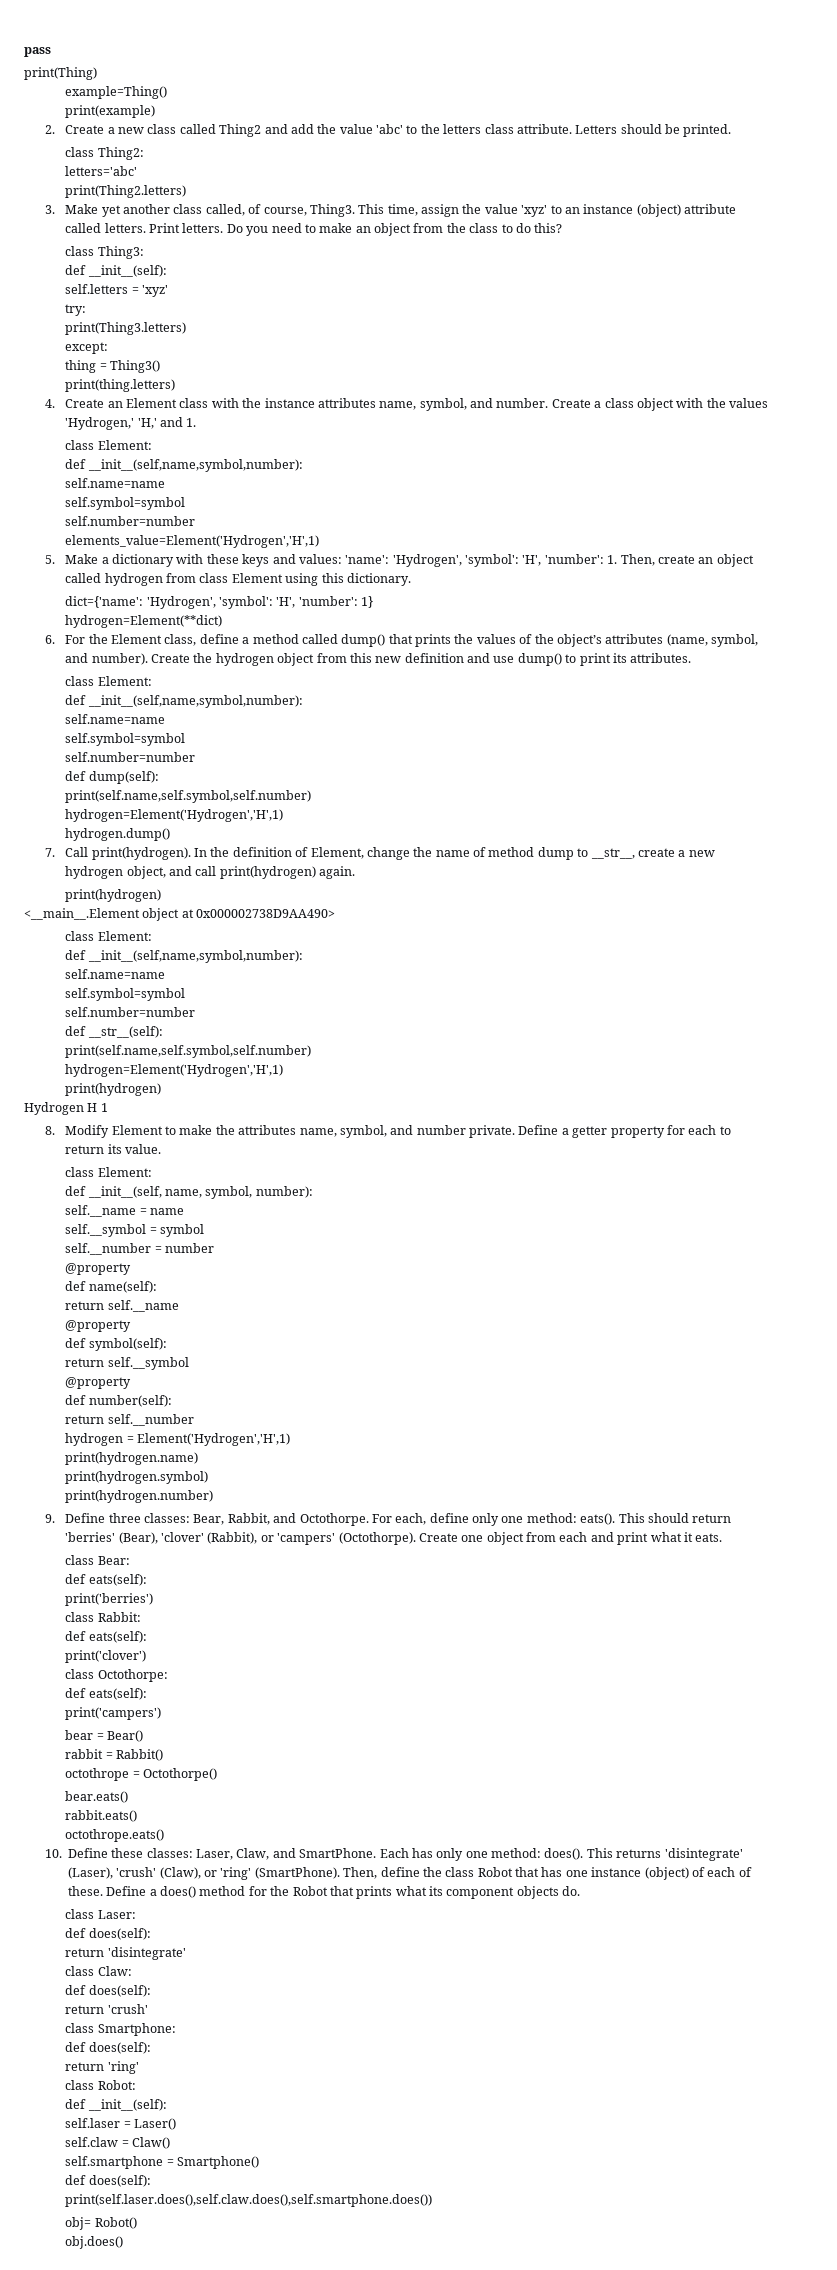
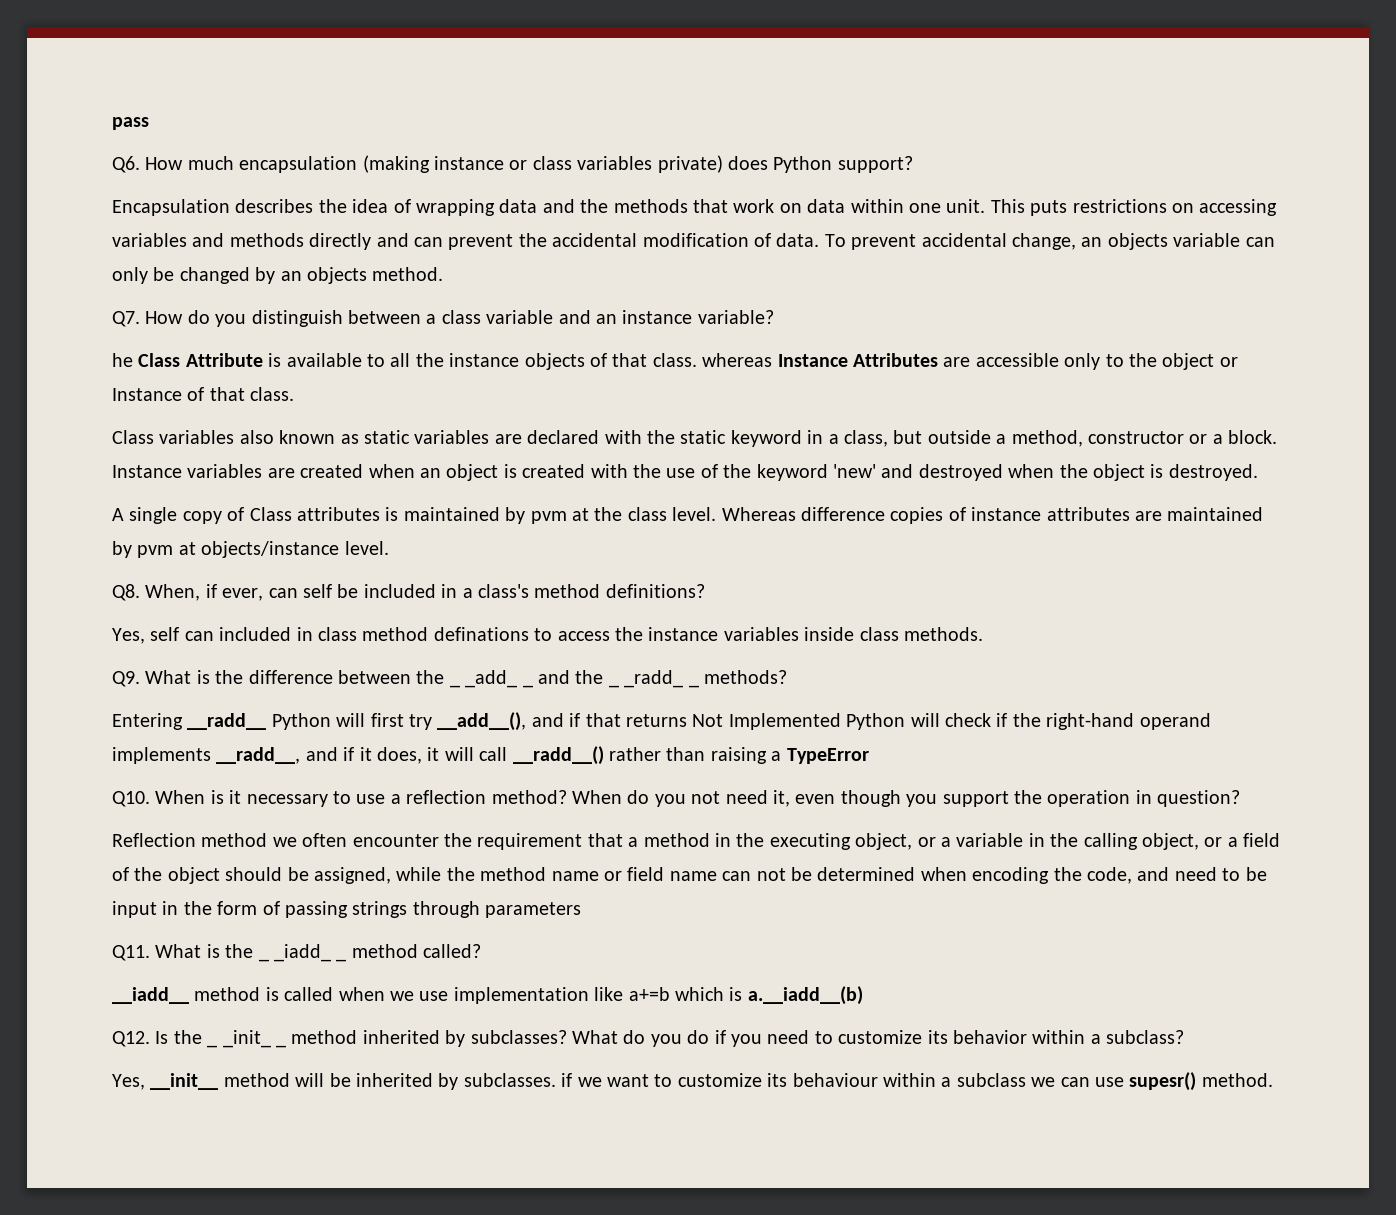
[24,67,97,80] [65,86,168,99] [65,105,156,118] [44,124,732,137] [65,147,144,160] [65,166,138,176] [65,185,187,198] [44,204,737,217] [65,223,563,236] [65,246,144,259] [65,265,167,277] [65,284,169,297] [65,304,87,316] [65,322,187,335] [65,342,109,354] [65,360,161,373] [65,379,176,392] [44,398,769,411] [65,417,197,430] [65,440,152,450] [65,459,303,472] [65,478,166,488] [65,497,186,510] [65,516,196,526] [65,535,320,548] [44,554,754,567] [65,573,411,586] [65,596,374,609] [65,615,223,628] [44,634,759,647] [65,653,692,666] [65,676,152,686] [65,695,303,708] [65,714,166,724] [65,733,186,746] [65,752,196,762] [65,771,159,784] [65,790,312,803] [65,809,284,822] [65,828,171,841] [44,847,715,860] [65,866,356,879] [65,889,162,902] [24,908,336,921] [65,931,152,941] [65,950,303,963] [65,969,166,979] [65,988,186,1001] [65,1007,196,1017] [65,1026,163,1038] [65,1045,312,1058] [65,1064,284,1077] [65,1083,162,1096] [24,1102,108,1115] [44,1125,731,1138] [65,1144,162,1154] [65,1167,152,1177] [65,1186,313,1199] [65,1205,185,1217] [65,1224,205,1237] [65,1243,215,1255] [65,1263,132,1275] [65,1281,157,1293] [65,1300,179,1312] [65,1320,132,1332] [65,1338,167,1351] [65,1357,189,1370] [65,1377,132,1389] [65,1395,172,1407] [65,1414,194,1426] [65,1433,291,1446] [65,1452,199,1465] [65,1471,209,1484] [65,1490,214,1503] [44,1513,732,1526] [65,1532,723,1545] [65,1555,130,1565] [65,1574,147,1586] [65,1593,154,1606] [65,1612,141,1622] [65,1631,147,1643] [65,1650,147,1663] [65,1669,168,1682] [65,1688,147,1700] [65,1707,162,1720] [65,1730,144,1742] [65,1749,164,1761] [65,1768,218,1781] [65,1791,129,1803] [65,1810,138,1822] [65,1829,165,1842] [44,1848,743,1861] [67,1867,752,1880] [67,1886,581,1899] [65,1909,136,1919] [65,1928,151,1940] [65,1947,186,1960] [65,1966,132,1976] [65,1985,151,1997] [65,2004,148,2014] [65,2023,176,2036] [65,2042,151,2054] [65,2061,139,2074] [65,2080,136,2090] [65,2099,167,2111] [65,2118,177,2130] [65,2137,171,2149] [65,2156,260,2169] [65,2175,151,2187] [65,2194,433,2207] [65,2217,137,2230] [65,2236,124,2249] print(Thing) // example=Thing() // print(example) // 2. Create a new class called Thing2 and add the value 'abc' to the letters class attribute. Letters should be printed. // class Thing2: // letters='abc' // print(Thing2.letters) // 3. Make yet another class called, of course, Thing3. This time, assign the value 'xyz' to an instance (object) attribute called letters. Print letters. Do you need to make an object from the class to do this? // class Thing3: // def __init__(self): // self.letters = 'xyz' // try: // print(Thing3.letters) // except: // thing = Thing3() // print(thing.letters) // 4. Create an Element class with the instance attributes name, symbol, and number. Create a class object with the values 'Hydrogen,' 'H,' and 1. // class Element: // def __init__(self,name,symbol,number): // self.name=name // self.symbol=symbol // self.number=number // elements_value=Element('Hydrogen','H',1) // 5. Make a dictionary with these keys and values: 'name': 'Hydrogen', 'symbol': 'H', 'number': 1. Then, create an object called hydrogen from class Element using this dictionary. // dict={'name': 'Hydrogen', 'symbol': 'H', 'number': 1} // hydrogen=Element(**dict) // 6. For the Element class, define a method called dump() that prints the values of the object’s attributes (name, symbol, and number). Create the hydrogen object from this new definition and use dump() to print its attributes. // class Element: // def __init__(self,name,symbol,number): // self.name=name // self.symbol=symbol // self.number=number // def dump(self): // print(self.name,self.symbol,self.number) // hydrogen=Element('Hydrogen','H',1) // hydrogen.dump() // 7. Call print(hydrogen). In the definition of Element, change the name of method dump to __str__, create a new hydrogen object, and call print(hydrogen) again. // print(hydrogen) // <__main__.Element object at 0x000002738D9AA490> // class Element: // def __init__(self,name,symbol,number): // self.name=name // self.symbol=symbol // self.number=number // def __str__(self): // print(self.name,self.symbol,self.number) // hydrogen=Element('Hydrogen','H',1) // print(hydrogen) // Hydrogen H 1 // 8. Modify Element to make the attributes name, symbol, and number private. Define a getter property for each to return its value. // class Element: // def __init__(self, name, symbol, number): // self.__name = name // self.__symbol = symbol // self.__number = number // @property // def name(self): // return self.__name // @property // def symbol(self): // return self.__symbol // @property // def number(self): // return self.__number // hydrogen = Element('Hydrogen','H',1) // print(hydrogen.name) // print(hydrogen.symbol) // print(hydrogen.number) // 9. Define three classes: Bear, Rabbit, and Octothorpe. For each, define only one method: eats(). This should return 'berries' (Bear), 'clover' (Rabbit), or 'campers' (Octothorpe). Create one object from each and print what it eats. // class Bear: // def eats(self): // print('berries') // class Rabbit: // def eats(self): // print('clover') // class Octothorpe: // def eats(self): // print('campers') // bear = Bear() // rabbit = Rabbit() // octothrope = Octothorpe() // bear.eats() // rabbit.eats() // octothrope.eats() // 10. Define these classes: Laser, Claw, and SmartPhone. Each has only one method: does(). This returns 'disintegrate' (Laser), 'crush' (Claw), or 'ring' (SmartPhone). Then, define the class Robot that has one instance (object) of each of these. Define a does() method for the Robot that prints what its component objects do. // class Laser: // def does(self): // return 'disintegrate' // class Claw: // def does(self): // return 'crush' // class Smartphone: // def does(self): // return 'ring' // class Robot: // def __init__(self): // self.laser = Laser() // self.claw = Claw() // self.smartphone = Smartphone() // def does(self): // print(self.laser.does(),self.claw.does(),self.smartphone.does()) // obj= Robot() // obj.does() -> [112,155,913,173] [112,199,1278,216] [112,233,1275,250] [112,267,444,284] [112,310,774,327] [112,353,1238,370] [112,387,295,401] [112,430,1278,447] [112,464,1258,481] [112,507,1264,524] [112,541,389,558] [112,584,705,601] [112,627,983,644] [112,670,445,687] [449,670,533,688] [537,670,604,684] [608,670,699,688] [703,670,787,684] [112,712,1211,731] [112,746,869,765] [112,790,1241,807] [112,833,1281,850] [112,867,1267,884] [112,901,582,918] [112,944,254,961] [258,944,347,962] [351,944,482,958] [112,986,863,1005] [112,1030,202,1047] [207,1030,286,1048] [291,1030,1185,1047] [112,1072,1273,1091] Q6. How much encapsulation (making instance or class variables private) does Python support? // Encapsulation describes the idea of wrapping data and the methods that work on data within one unit. This puts restrictions on accessing variables and methods directly and can prevent the accidental modification of data. To prevent accidental change, an objects variable can only be changed by an objects method. // Q7. How do you distinguish between a class variable and an instance variable? // he Class Attribute is available to all the instance objects of that class. whereas Instance Attributes are accessible only to the object or Instance of that class. // Class variables also known as static variables are declared with the static keyword in a class, but outside a method, constructor or a block. Instance variables are created when an object is created with the use of the keyword 'new' and destroyed when the object is destroyed. // A single copy of Class attributes is maintained by pvm at the class level. Whereas difference copies of instance attributes are maintained by pvm at objects/instance level. // Q8. When, if ever, can self be included in a class's method definitions? // Yes, self can included in class method definations to access the instance variables inside class methods. // Q9. What is the difference between the _ _add_ _ and the _ _radd_ _ methods? // Entering __radd__ Python will first try __add__(), and if that returns Not Implemented Python will check if the right-hand operand implements __radd__, and if it does, it will call __radd__() rather than raising a TypeError // Q10. When is it necessary to use a reflection method? When do you not need it, even though you support the operation in question? // Reflection method we often encounter the requirement that a method in the executing object, or a variable in the calling object, or a field of the object should be assigned, while the method name or field name can not be determined when encoding the code, and need to be input in the form of passing strings through parameters // Q11. What is the _ _iadd_ _ method called? // __iadd__ method is called when we use implementation like a+=b which is a.__iadd__(b) // Q12. Is the _ _init_ _ method inherited by subclasses? What do you do if you need to customize its behavior within a subclass? // Yes, __init__ method will be inherited by subclasses. if we want to customize its behaviour within a subclass we can use supesr() method.

